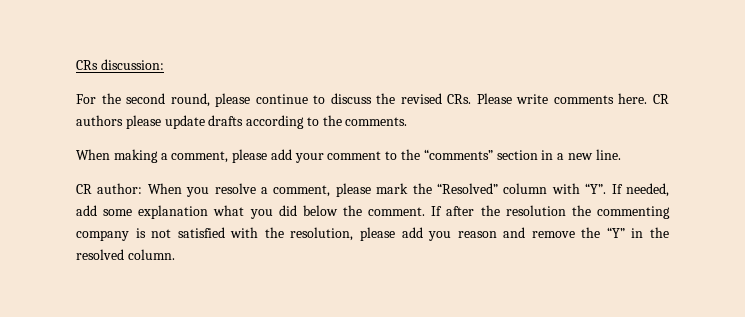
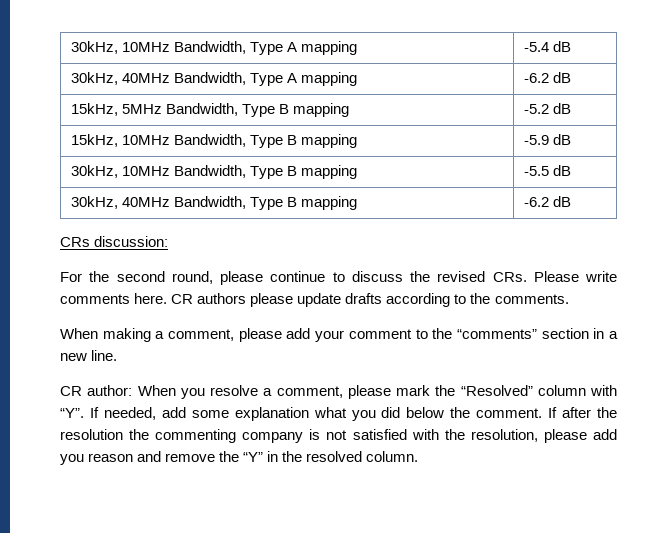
(76, 65) none -> [70,41,358,55] [523,41,572,52] [70,72,358,86] [523,72,572,83] [70,103,350,117] [523,103,572,114] [70,134,358,148] [523,134,572,145] [70,165,358,179] [523,165,572,176] [70,196,358,210] [523,196,572,207] 30kHz, 10MHz Bandwidth, Type A mapping | -5.4 dB // 30kHz, 40MHz Bandwidth, Type A mapping | -6.2 dB // 15kHz, 5MHz Bandwidth, Type B mapping | -5.2 dB // 15kHz, 10MHz Bandwidth, Type B mapping | -5.9 dB // 30kHz, 10MHz Bandwidth, Type B mapping | -5.5 dB // 30kHz, 40MHz Bandwidth, Type B mapping | -6.2 dB //

